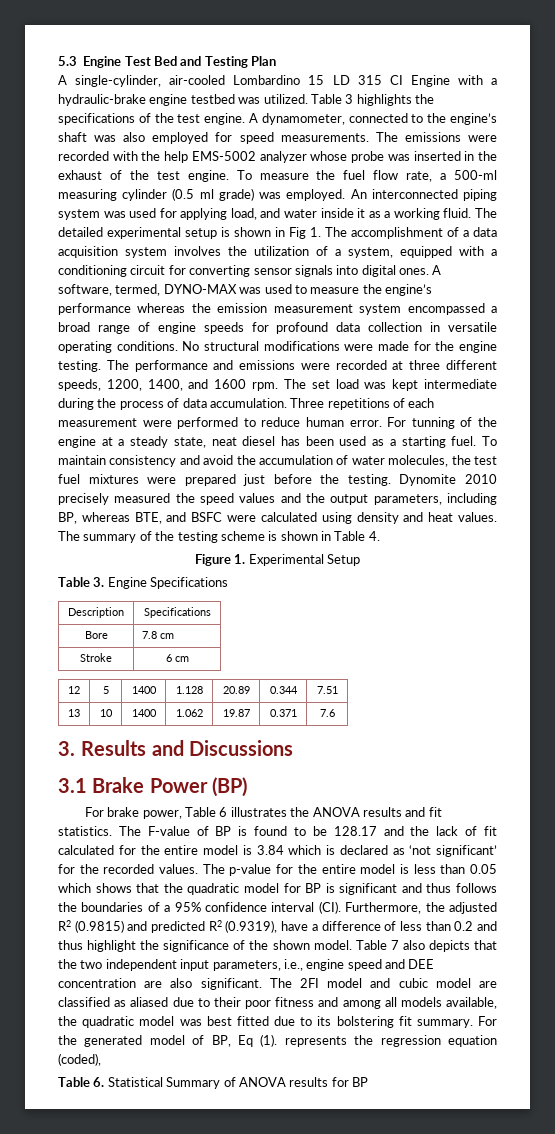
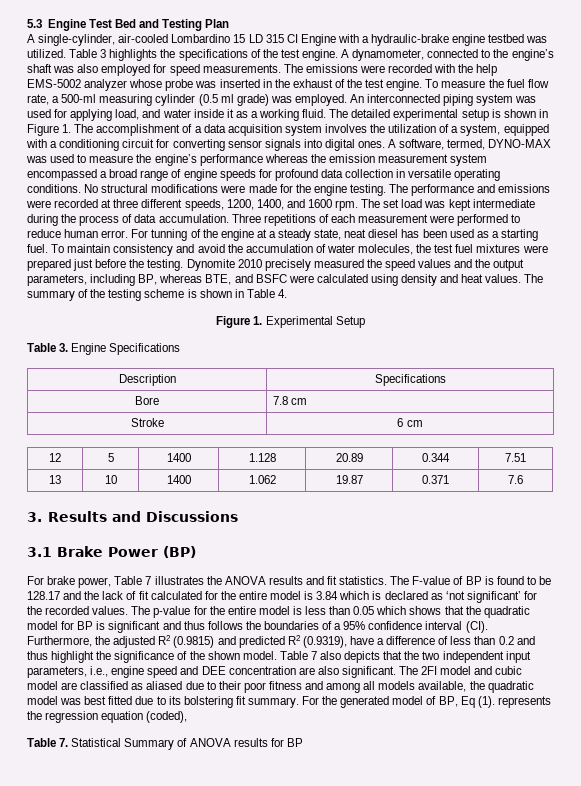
[289,227,306,239] Fig -> [27,124,59,136] Figure
[219,807,228,817] 6 -> [145,576,152,585] 7
[93,1077,105,1087] 6. -> [59,738,69,747] 7.

